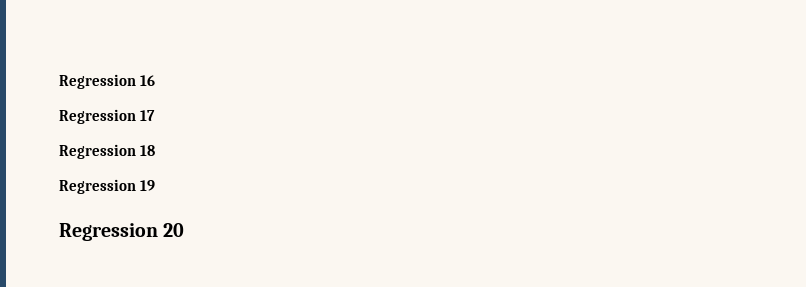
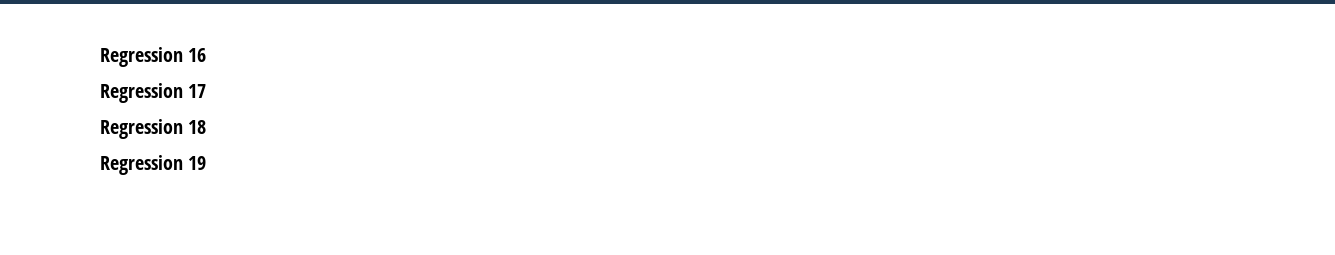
[59,223,185,241] // Regression 20 -> (207, 163) none

